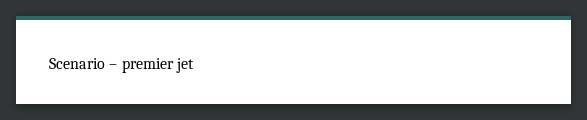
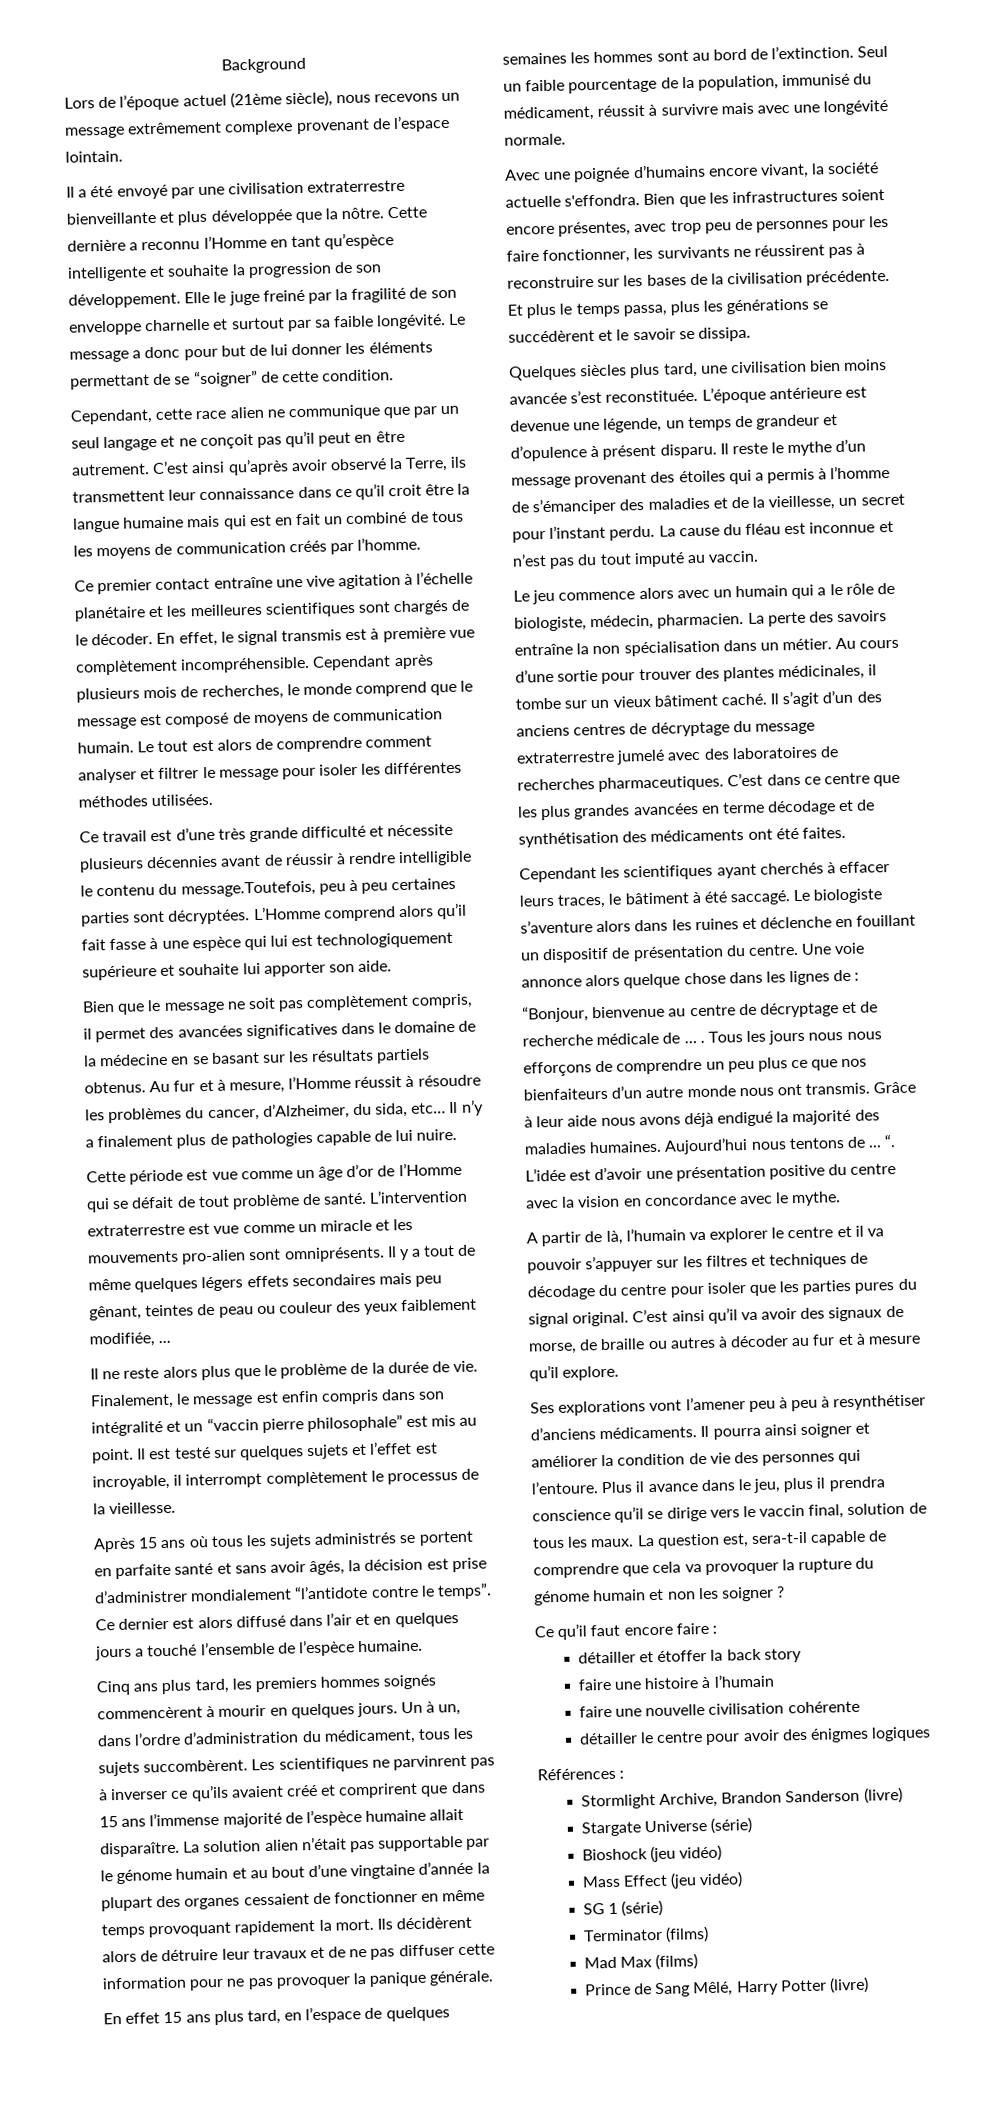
[49,58,194,73] Scenario – premier jet -> [220,57,306,74] [64,90,461,111] [65,114,450,139] [65,150,123,163] [66,179,406,200] [66,206,428,226] [67,232,395,252] [67,261,383,282] [68,287,457,309] [68,313,467,336] [69,341,433,363] [70,369,395,390] [70,404,460,425] [71,430,405,452] [71,456,468,476] [72,483,471,503] [73,510,464,533] [73,536,422,560] [74,570,474,595] [74,599,470,622] [75,627,475,647] [75,654,434,676] [76,680,474,703] [77,708,444,730] [77,735,433,754] [78,761,463,784] [78,793,214,808] [79,823,454,843] [79,850,473,873] [80,877,457,898] [81,902,468,927] [81,931,454,952] [82,960,393,981] [82,993,474,1015] [83,1020,477,1043] [83,1048,431,1067] [84,1074,481,1094] [85,1099,484,1124] [85,1128,458,1149] [86,1161,462,1185] [86,1188,469,1213] [87,1218,414,1237] [88,1244,477,1265] [88,1272,443,1293] [89,1298,478,1321] [89,1332,172,1348] [90,1360,479,1381] [90,1388,446,1410] [91,1414,478,1437] [92,1440,438,1464] [92,1468,480,1491] [93,1501,177,1515] [93,1530,474,1553] [94,1557,487,1580] [94,1582,492,1604] [95,1612,459,1631] [95,1639,424,1661] [96,1674,437,1696] [97,1701,462,1720] [97,1727,475,1747] [98,1754,496,1777] [98,1781,486,1802] [99,1808,465,1828] [100,1835,491,1858] [100,1860,490,1885] [101,1889,486,1912] [101,1916,473,1939] [102,1943,495,1963] [102,1970,495,1991] [103,2006,450,2026] [502,44,889,65] [503,73,873,94] [503,99,889,122] [504,133,566,146] [504,162,880,183] [505,189,886,208] [506,215,890,237] [506,243,866,265] [507,269,891,289] [507,298,829,319] [508,326,751,343] [509,359,888,381] [509,386,867,405] [510,414,839,433] [510,438,867,462] [511,464,891,489] [511,493,905,516] [512,520,894,543] [512,550,760,569] [513,582,896,605] [514,610,888,632] [514,637,900,657] [515,664,878,684] [515,689,882,710] [516,720,815,737] [516,746,839,765] [517,772,901,792] [517,799,876,821] [518,826,846,848] [519,861,891,883] [519,888,884,909] [520,914,917,934] [520,942,866,964] [521,969,860,989] [522,1001,879,1023] [522,1029,882,1047] [523,1057,868,1077] [523,1081,917,1101] [524,1109,880,1128] [524,1133,897,1155] [525,1162,897,1182] [526,1191,842,1209] [526,1225,885,1247] [527,1252,869,1274] [527,1278,917,1301] [528,1305,904,1328] [528,1333,922,1355] [529,1364,620,1382] [530,1394,927,1416] [530,1422,871,1441] [531,1449,862,1468] [531,1476,886,1495] [532,1502,927,1523] [532,1530,888,1549] [533,1557,875,1579] [534,1586,786,1606] [534,1622,717,1640] [577,1648,802,1664] [577,1673,775,1691] [578,1700,860,1718] [578,1726,932,1745] [537,1767,625,1781] [580,1787,903,1810] [580,1817,754,1837] [581,1844,723,1863] [581,1871,744,1889] [582,1899,664,1917] [582,1925,710,1943] [583,1953,699,1971] [584,1976,869,1998] Background // Lors de l’époque actuel (21ème siècle), nous recevons un message extrêmement complexe provenant de l’espace lointain. // Il a été envoyé par une civilisation extraterrestre bienveillante et plus développée que la nôtre. Cette dernière a reconnu l’Homme en tant qu’espèce intelligente et souhaite la progression de son développement. Elle le juge freiné par la fragilité de son enveloppe charnelle et surtout par sa faible longévité. Le message a donc pour but de lui donner les éléments permettant de se “soigner” de cette condition. // Cependant, cette race alien ne communique que par un seul langage et ne conçoit pas qu’il peut en être autrement. C’est ainsi qu’après avoir observé la Terre, ils transmettent leur connaissance dans ce qu’il croit être la langue humaine mais qui est en fait un combiné de tous les moyens de communication créés par l’homme. // Ce premier contact entraîne une vive agitation à l’échelle planétaire et les meilleures scientifiques sont chargés de le décoder. En effet, le signal transmis est à première vue complètement incompréhensible. Cependant après plusieurs mois de recherches, le monde comprend que le message est composé de moyens de communication humain. Le tout est alors de comprendre comment analyser et filtrer le message pour isoler les différentes méthodes utilisées. // Ce travail est d’une très grande difficulté et nécessite plusieurs décennies avant de réussir à rendre intelligible le contenu du message.Toutefois, peu à peu certaines parties sont décryptées. L’Homme comprend alors qu’il fait fasse à une espèce qui lui est technologiquement supérieure et souhaite lui apporter son aide. // Bien que le message ne soit pas complètement compris, il permet des avancées significatives dans le domaine de la médecine en se basant sur les résultats partiels obtenus. Au fur et à mesure, l’Homme réussit à résoudre les problèmes du cancer, d’Alzheimer, du sida, etc… Il n’y a finalement plus de pathologies capable de lui nuire. // Cette période est vue comme un âge d’or de l’Homme qui se défait de tout problème de santé. L’intervention extraterrestre est vue comme un miracle et les mouvements pro-alien sont omniprésents. Il y a tout de même quelques légers effets secondaires mais peu gênant, teintes de peau ou couleur des yeux faiblement modifiée, ... // Il ne reste alors plus que le problème de la durée de vie. Finalement, le message est enfin compris dans son intégralité et un “vaccin pierre philosophale” est mis au point. Il est testé sur quelques sujets et l’effet est incroyable, il interrompt complètement le processus de la vieillesse. // Après 15 ans où tous les sujets administrés se portent en parfaite santé et sans avoir âgés, la décision est prise d’administrer mondialement “l’antidote contre le temps”. Ce dernier est alors diffusé dans l’air et en quelques jours a touché l’ensemble de l’espèce humaine. // Cinq ans plus tard, les premiers hommes soignés commencèrent à mourir en quelques jours. Un à un, dans l’ordre d’administration du médicament, tous les sujets succombèrent. Les scientifiques ne parvinrent pas à inverser ce qu’ils avaient créé et comprirent que dans 15 ans l’immense majorité de l’espèce humaine allait disparaître. La solution alien n’était pas supportable par le génome humain et au bout d’une vingtaine d’année la plupart des organes cessaient de fonctionner en même temps provoquant rapidement la mort. Ils décidèrent alors de détruire leur travaux et de ne pas diffuser cette information pour ne pas provoquer la panique générale. // En effet 15 ans plus tard, en l’espace de quelques semaines les hommes sont au bord de l’extinction. Seul un faible pourcentage de la population, immunisé du médicament, réussit à survivre mais avec une longévité normale. // Avec une poignée d’humains encore vivant, la société actuelle s'effondra. Bien que les infrastructures soient encore présentes, avec trop peu de personnes pour les faire fonctionner, les survivants ne réussirent pas à reconstruire sur les bases de la civilisation précédente. Et plus le temps passa, plus les générations se succédèrent et le savoir se dissipa. // Quelques siècles plus tard, une civilisation bien moins avancée s’est reconstituée. L’époque antérieure est devenue une légende, un temps de grandeur et d’opulence à présent disparu. Il reste le mythe d’un message provenant des étoiles qui a permis à l’homme de s’émanciper des maladies et de la vieillesse, un secret pour l’instant perdu. La cause du fléau est inconnue et n’est pas du tout imputé au vaccin. // Le jeu commence alors avec un humain qui a le rôle de biologiste, médecin, pharmacien. La perte des savoirs entraîne la non spécialisation dans un métier. Au cours d’une sortie pour trouver des plantes médicinales, il tombe sur un vieux bâtiment caché. Il s’agit d’un des anciens centres de décryptage du message extraterrestre jumelé avec des laboratoires de recherches pharmaceutiques. C’est dans ce centre que les plus grandes avancées en terme décodage et de synthétisation des médicaments ont été faites. // Cependant les scientifiques ayant cherchés à effacer leurs traces, le bâtiment à été saccagé. Le biologiste s’aventure alors dans les ruines et déclenche en fouillant un dispositif de présentation du centre. Une voie annonce alors quelque chose dans les lignes de : // “Bonjour, bienvenue au centre de décryptage et de recherche médicale de … . Tous les jours nous nous efforçons de comprendre un peu plus ce que nos bienfaiteurs d’un autre monde nous ont transmis. Grâce à leur aide nous avons déjà endigué la majorité des maladies humaines. Aujourd’hui nous tentons de ... “. L’idée est d’avoir une présentation positive du centre avec la vision en concordance avec le mythe. // A partir de là, l’humain va explorer le centre et il va pouvoir s’appuyer sur les filtres et techniques de décodage du centre pour isoler que les parties pures du signal original. C’est ainsi qu’il va avoir des signaux de morse, de braille ou autres à décoder au fur et à mesure qu’il explore. // Ses explorations vont l’amener peu à peu à resynthétiser d’anciens médicaments. Il pourra ainsi soigner et améliorer la condition de vie des personnes qui l’entoure. Plus il avance dans le jeu, plus il prendra conscience qu’il se dirige vers le vaccin final, solution de tous les maux. La question est, sera-t-il capable de comprendre que cela va provoquer la rupture du génome humain et non les soigner ? // Ce qu’il faut encore faire : // détailler et étoffer la back story // faire une histoire à l’humain // faire une nouvelle civilisation cohérente // détailler le centre pour avoir des énigmes logiques // Références : // Stormlight Archive, Brandon Sanderson (livre) // Stargate Universe (série) // Bioshock (jeu vidéo) // Mass Effect (jeu vidéo) // SG 1 (série) // Terminator (films) // Mad Max (films) // Prince de Sang Mêlé, Harry Potter (livre)

